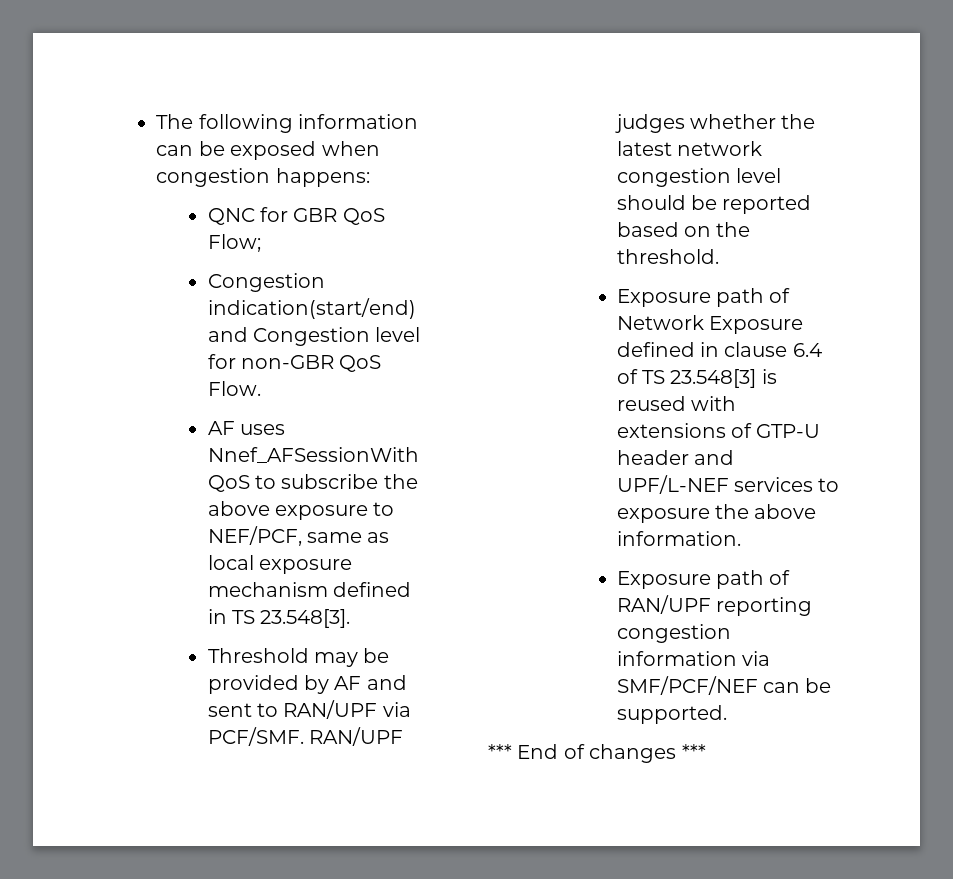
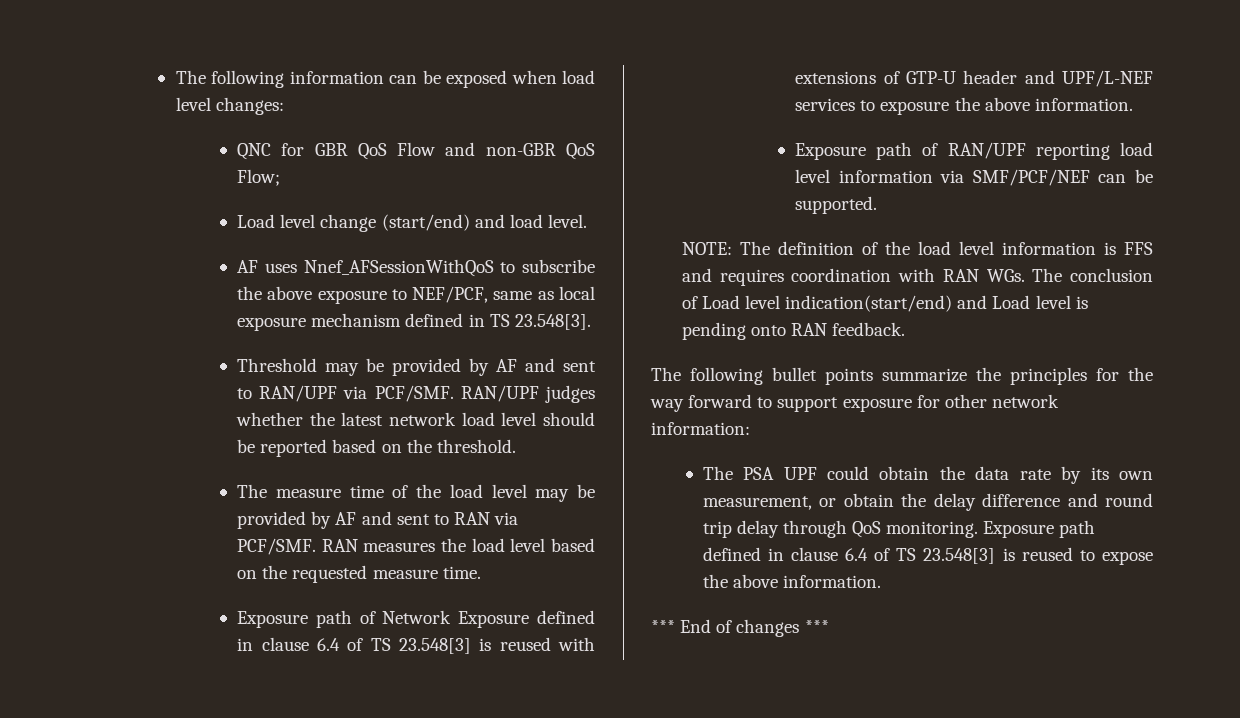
[156,168,370,187] congestion happens: -> [562,70,595,84] [175,97,284,115] load level changes:
[207,234,261,252] [207,273,325,292] [207,298,416,319] [207,327,421,346] [207,354,382,372] [207,381,261,396] Flow; // Congestion indication(start/end) and Congestion level for non-GBR QoS Flow. -> [397,142,595,160] [237,169,281,186] [237,214,587,232] Flow and non-GBR QoS Flow; // Load level change (start/end) and load level.
[616,168,731,187] congestion -> [461,412,495,426] load
(719, 256) none -> [237,484,595,502] [237,511,519,529] [237,538,595,555] [237,565,481,583] // The measure time of the load level may be provided by AF and sent to RAN via PCF/SMF. RAN measures the load level based on the requested measure time.
[616,624,731,643] congestion -> [1120,142,1153,156] [795,169,831,183] load level
(727, 714) none -> [681,241,1153,255] [681,268,1153,286] [681,295,1088,312] [681,322,906,340] [651,367,1153,385] [650,394,1059,412] [651,422,750,435] [702,466,1153,484] [702,493,1153,511] [702,520,1096,538] [702,547,1153,565] [702,574,881,588] // NOTE: The definition of the load level information is FFS and requires coordination with RAN WGs. The conclusion of Load level indication(start/end) and Load level is pending onto RAN feedback. // The following bullet points summarize the principles for the way forward to support exposure for other network information: // The PSA UPF could obtain the data rate by its own measurement, or obtain the delay difference and round trip delay through QoS monitoring. Exposure path defined in clause 6.4 of TS 23.548[3] is reused to expose the above information.

